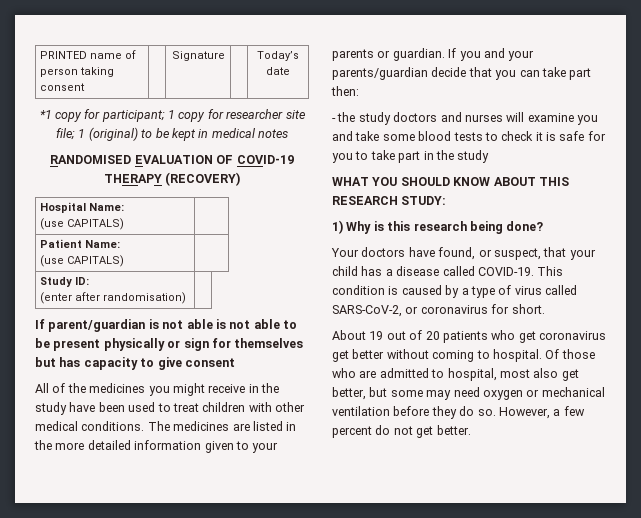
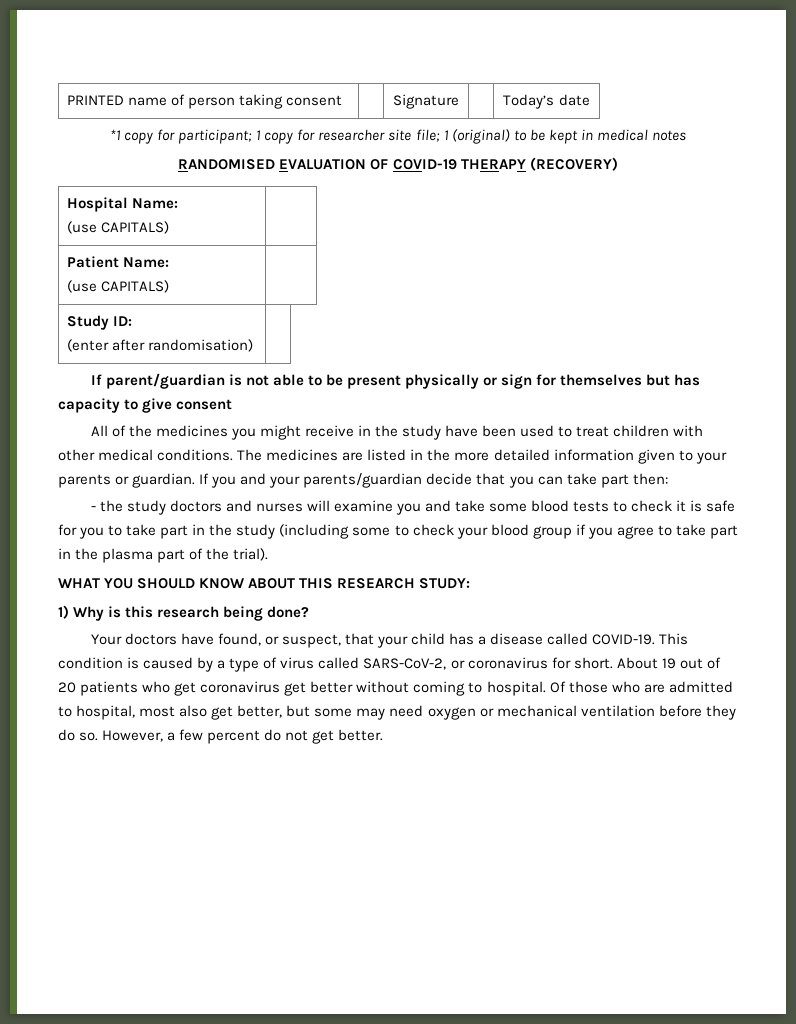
[215,319,280,329] is not able -> (304, 380) none
(490, 156) none -> [279,524,738,539] [58,548,269,563] (including some to check your blood group if you agree to take part in the plasma part of the trial).
(545, 309) // -> (613, 663) none

